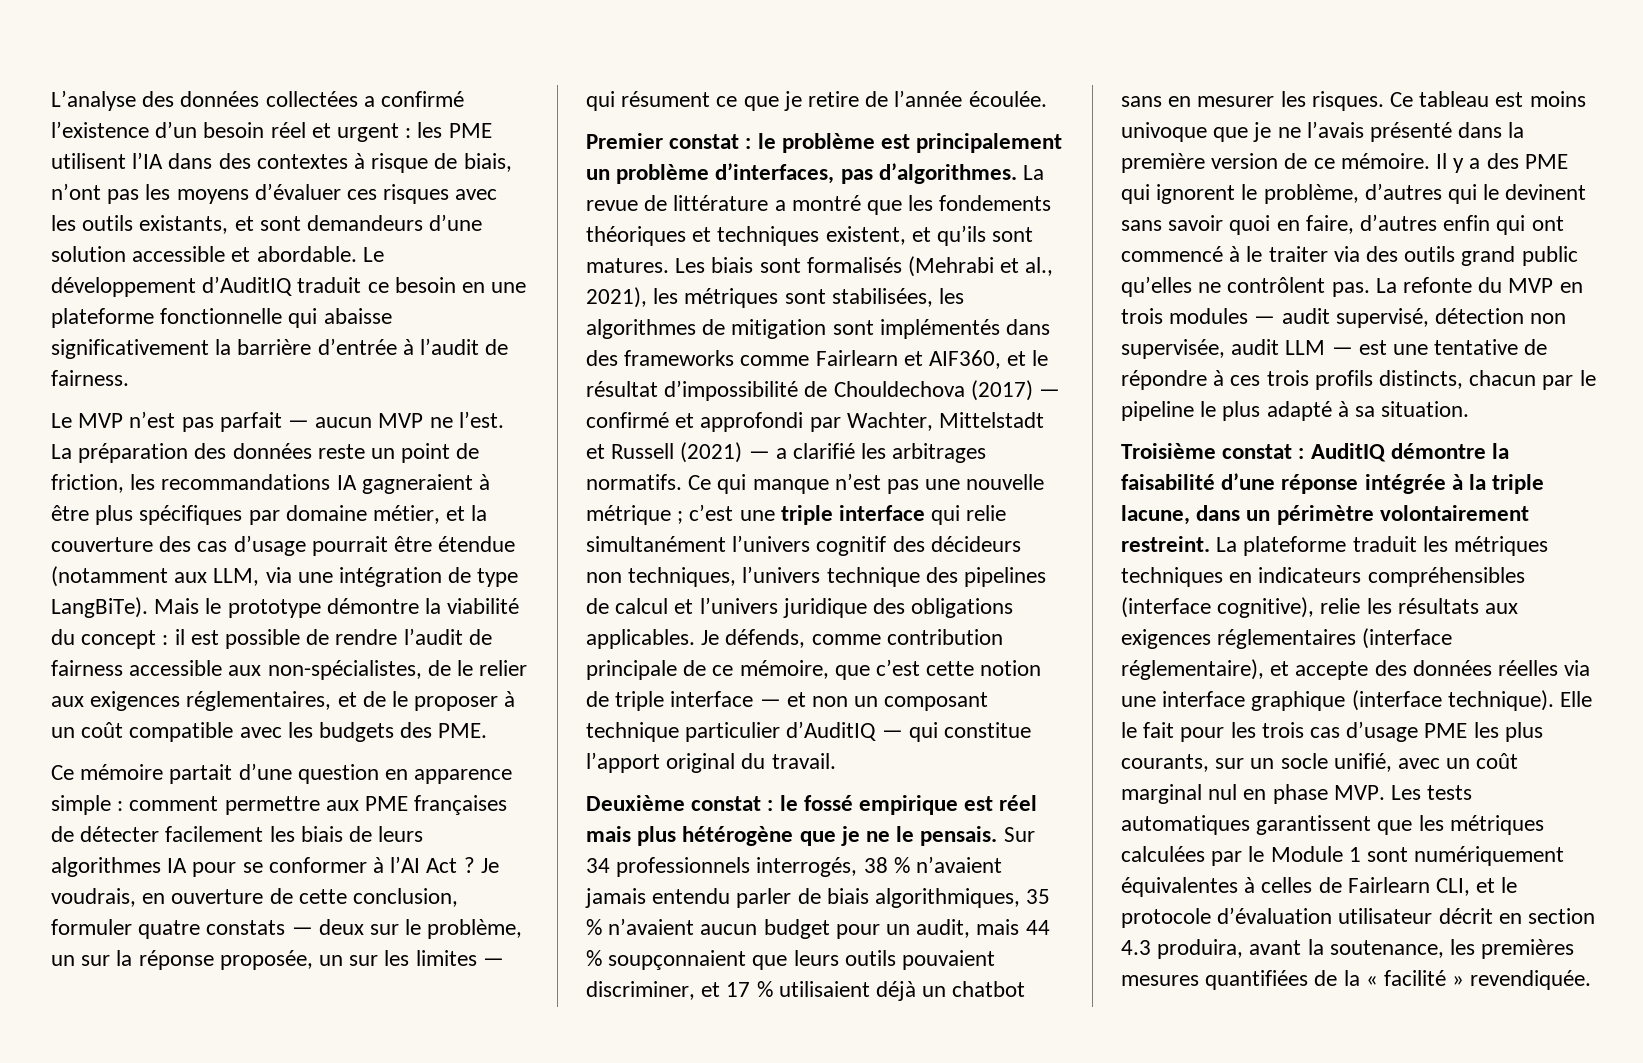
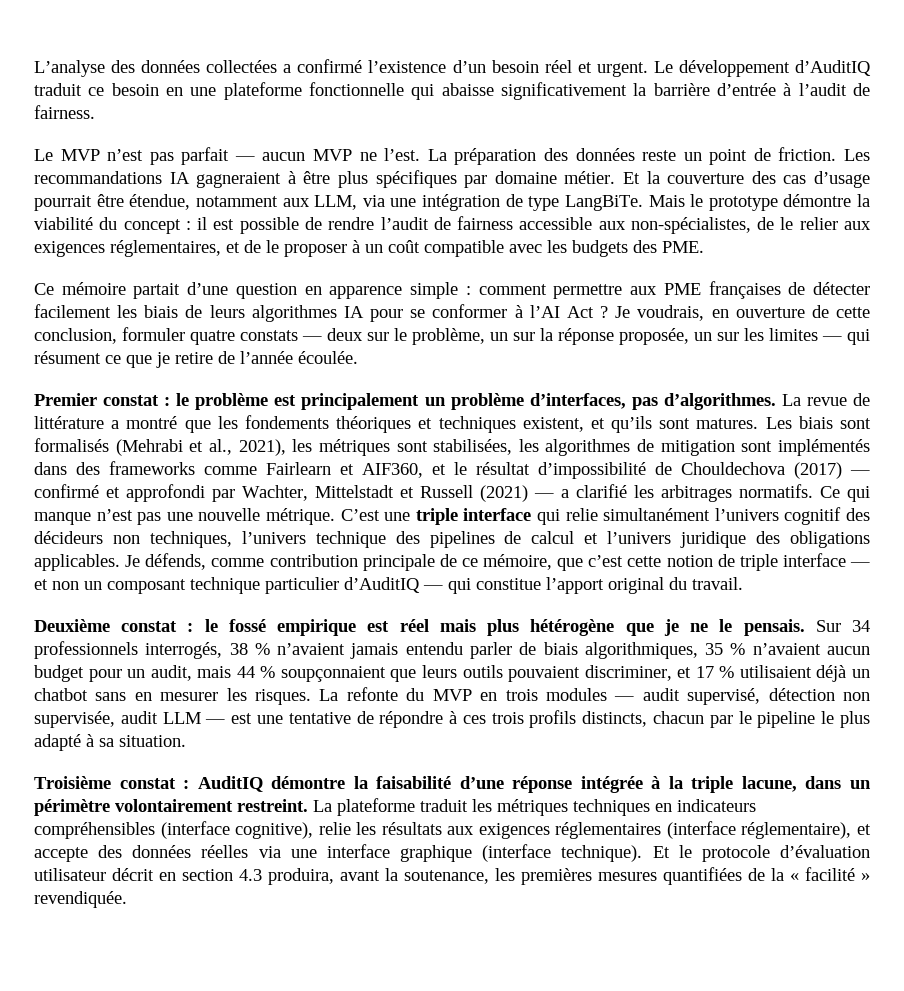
[337,122,492,142] [51,152,512,173] [51,183,498,204] [51,214,483,234] [51,246,357,262] urgent : les PME utilisent l’IA dans des contextes à risque de biais, n’ont pas les moyens d’évaluer ces risques avec les outils existants, et sont demandeurs d’une solution accessible et abordable. -> [596,62,648,77] urgent.
[51,474,156,493] friction, les -> [778,147,870,161] friction. Les
[373,505,466,524] métier, et -> [564,171,641,184] métier. Et
[438,536,516,552] [51,566,168,587] étendue (notamment -> [129,194,278,210] étendue, notamment
[51,597,148,618] LangBiTe). -> [564,195,643,211] LangBiTe.
[586,504,734,525] métrique ; c’est -> [266,508,380,525] métrique. C’est
[1390,91,1586,107] [1121,121,1525,142] [1121,153,1568,173] [1121,183,1587,204] [1121,214,1564,235] [1121,246,1578,266] [1121,276,1370,297] Ce tableau est moins univoque que je ne l’avais présenté dans la première version de ce mémoire. Il y a des PME qui ignorent le problème, d’autres qui le devinent sans savoir quoi en faire, d’autres enfin qui ont commencé à le traiter via des outils grand public qu’elles ne contrôlent pas. -> (312, 697) none
[1560,691,1593,707] [1121,721,1543,742] [1121,753,1519,772] [1121,784,1473,804] [1121,815,1544,835] [1121,846,1565,866] [1121,877,1496,897] Elle le fait pour les trois cas d’usage PME les plus courants, sur un socle unifié, avec un coût marginal nul en phase MVP. Les tests automatiques garantissent que les métriques calculées par le Module 1 sont numériquement équivalentes à celles de Fairlearn CLI, et -> [652,846,670,858] Et

